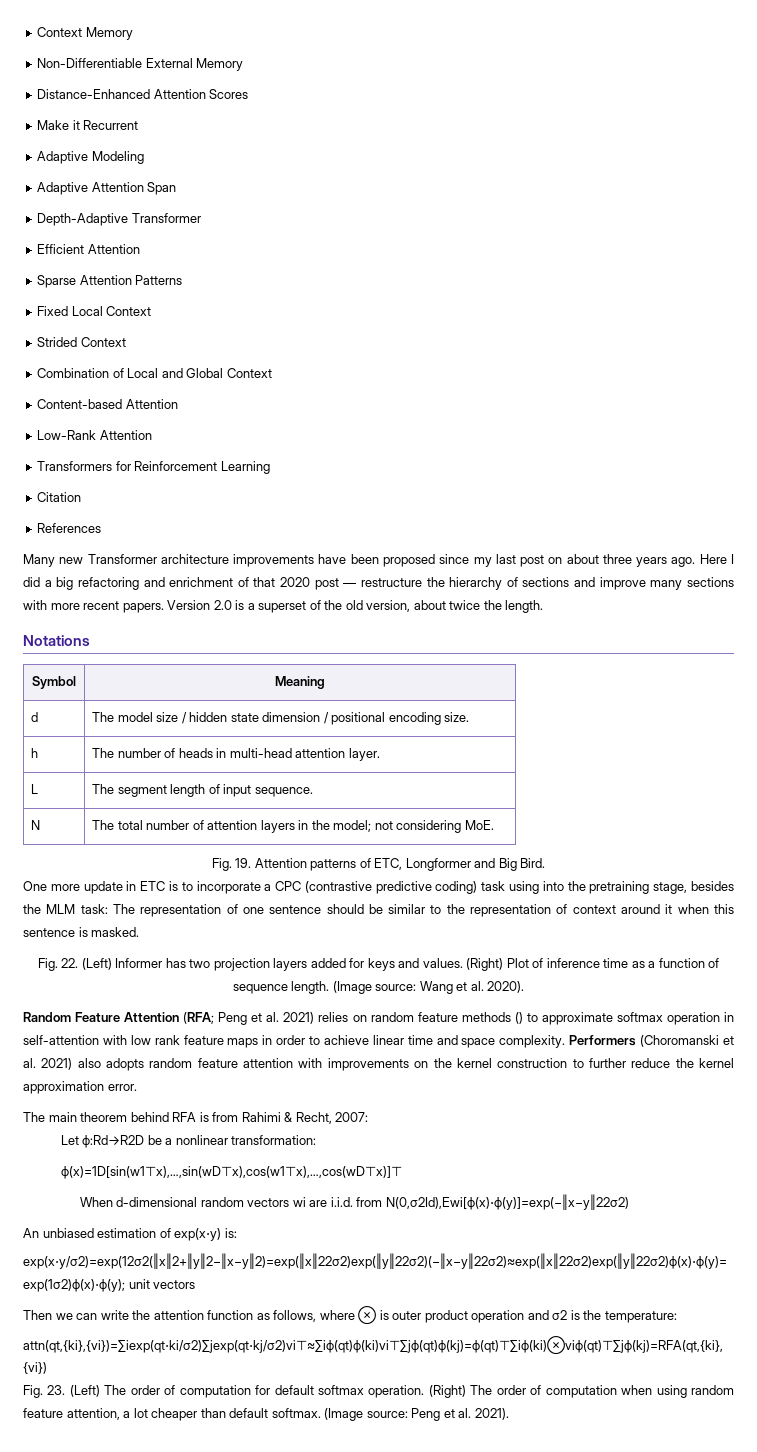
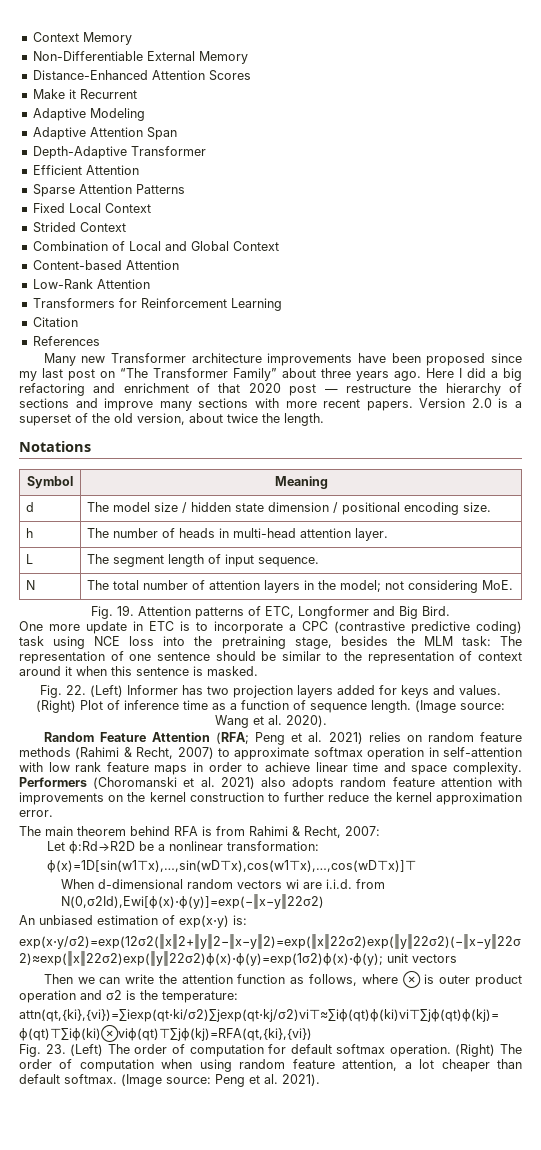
(563, 560) none -> [120,368,277,381] “The Transformer Family”
(540, 887) none -> [94,636,155,646] NCE loss
[514,1012,523,1024] () -> [75,747,214,759] (Rahimi & Recht, 2007)

